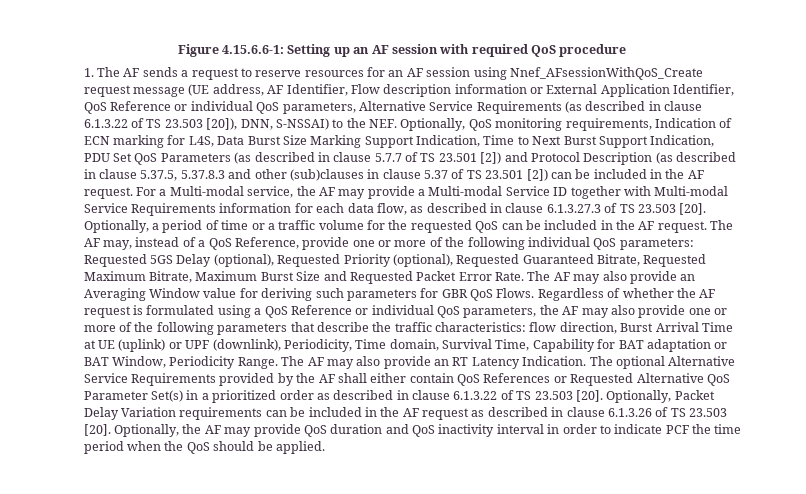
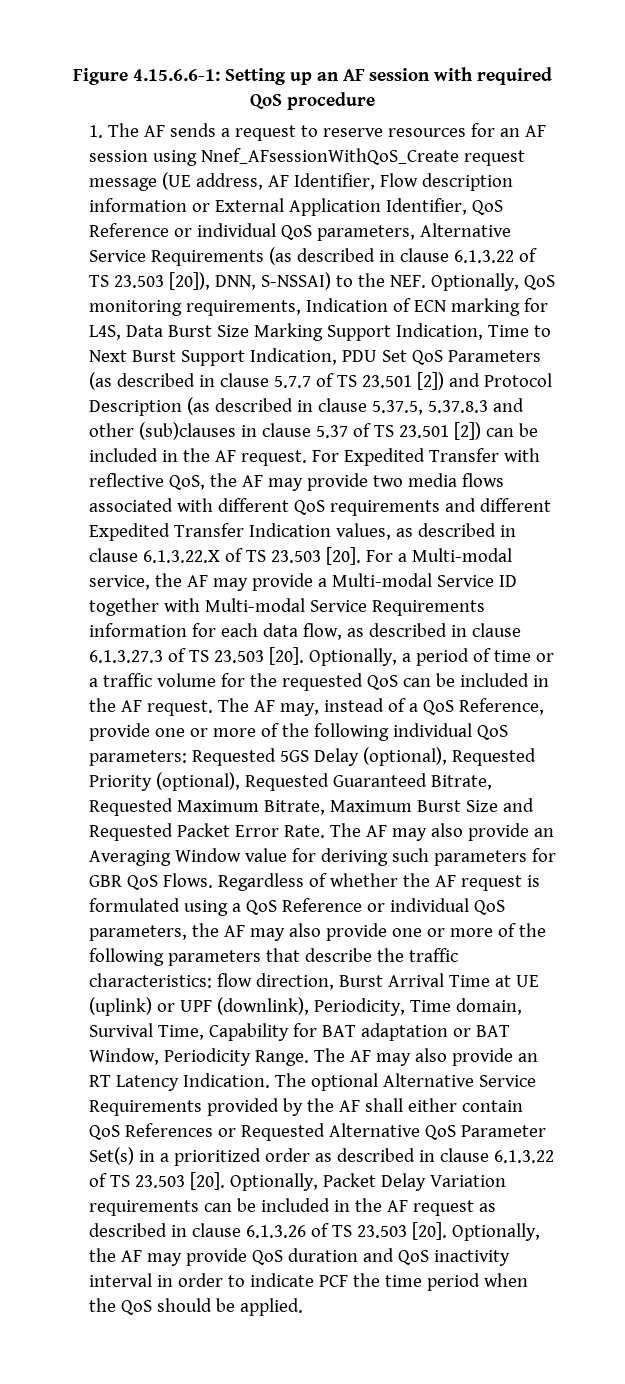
(157, 191) none -> [344,448,541,466] [89,473,505,491] [89,498,552,516] [89,523,517,541] [89,547,394,565] Expedited Transfer with reflective QoS, the AF may provide two media flows associated with different QoS requirements and different Expedited Transfer Indication values, as described in clause 6.1.3.22.X of TS 23.503 [20]. For

